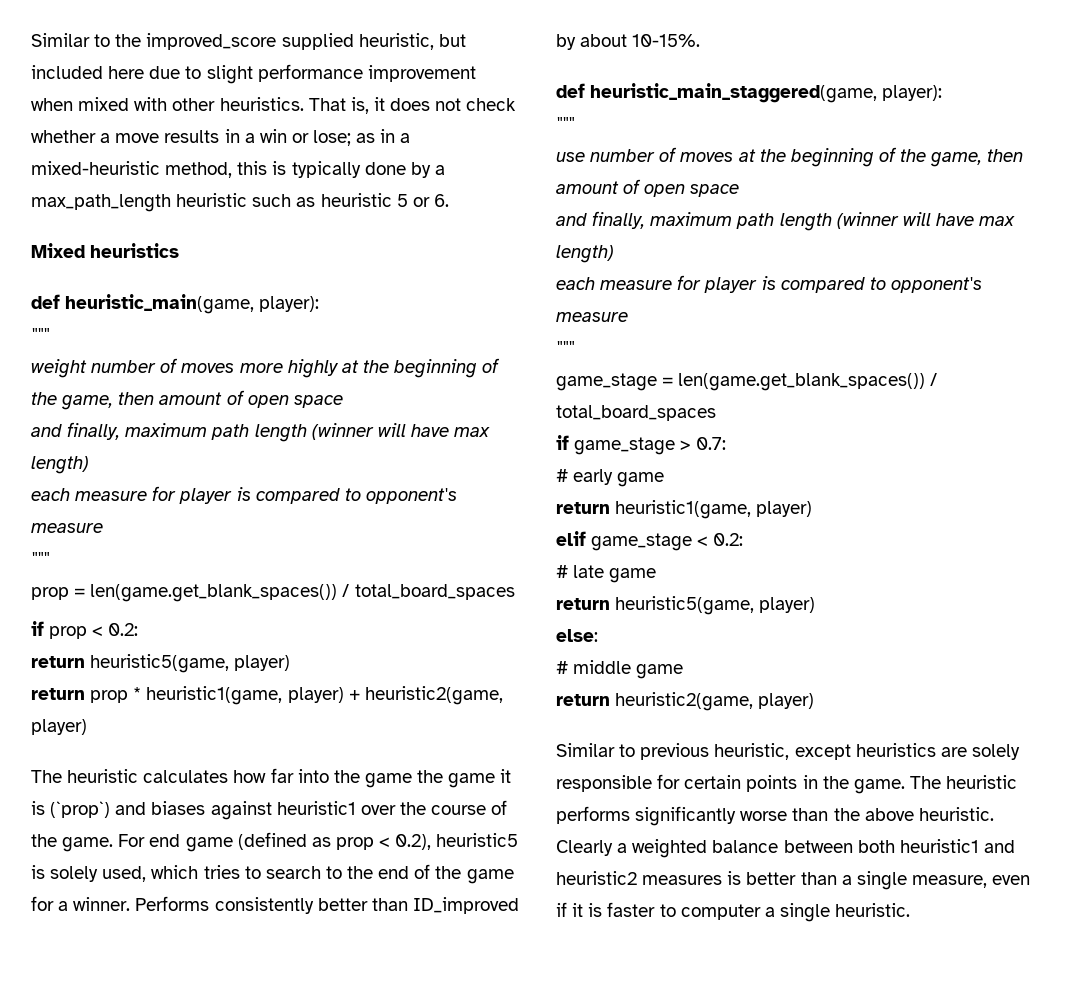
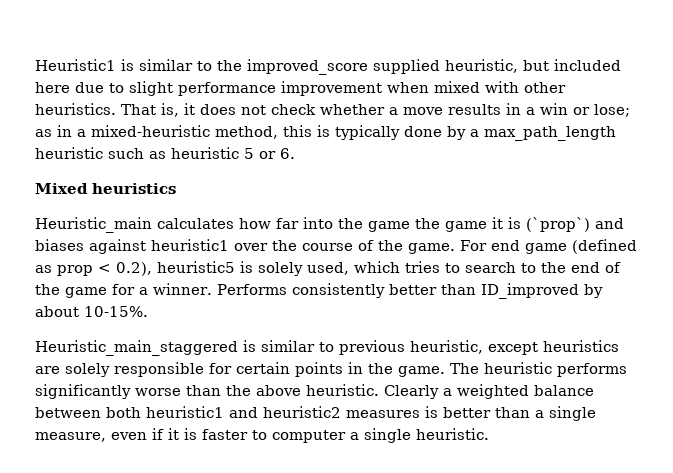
[31,33,90,47] Similar -> [35,59,193,71] Heuristic1 is similar
[31,294,320,314] [31,328,49,341] [31,358,501,378] [31,390,343,410] [31,422,491,442] [31,456,89,474] [31,486,457,504] [31,523,103,533] [31,552,49,565] [31,584,515,602] [31,621,139,639] [31,654,291,673] [31,686,503,705] [31,719,87,735] [31,769,139,783] def heuristic_main(game, player): // """ // weight number of moves more highly at the beginning of the game, then amount of open space // and finally, maximum path length (winner will have max length) // each measure for player is compared to opponent's measure // """ // prop = len(game.get_blank_spaces()) / total_board_spaces // if prop < 0.2: // return heuristic5(game, player) // return prop * heuristic1(game, player) + heuristic2(game, player) // The heuristic -> [35,217,152,233] Heuristic_main
[556,83,943,103] [556,117,574,130] [556,147,1024,167] [556,179,740,197] [556,211,1016,231] [556,245,614,263] [556,275,982,293] [556,312,628,322] [556,341,574,354] [556,373,938,391] [556,405,716,421] [556,435,727,455] [556,469,665,487] [556,500,813,519] [556,531,744,551] [556,565,657,583] [556,596,816,615] [556,629,598,642] [556,660,684,679] [556,692,815,711] [556,743,615,757] def heuristic_main_staggered(game, player): // """ // use number of moves at the beginning of the game, then amount of open space // and finally, maximum path length (winner will have max length) // each measure for player is compared to opponent's measure // """ // game_stage = len(game.get_blank_spaces()) / total_board_spaces // if game_stage > 0.7: // # early game // return heuristic1(game, player) // elif game_stage < 0.2: // # late game // return heuristic5(game, player) // else: // # middle game // return heuristic2(game, player) // Similar -> [35,340,315,356] Heuristic_main_staggered is similar

